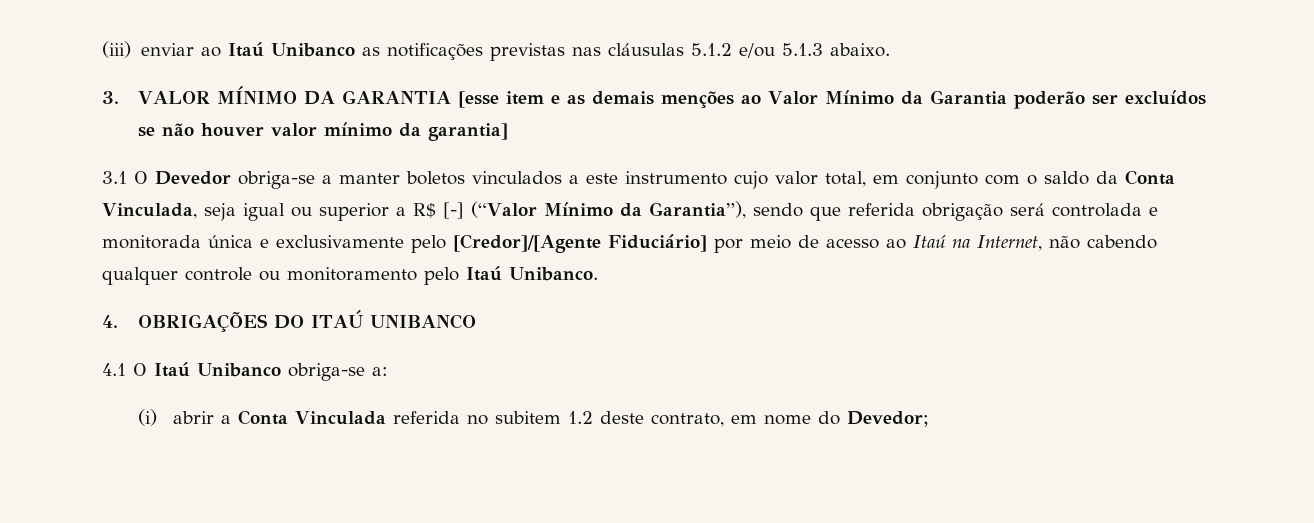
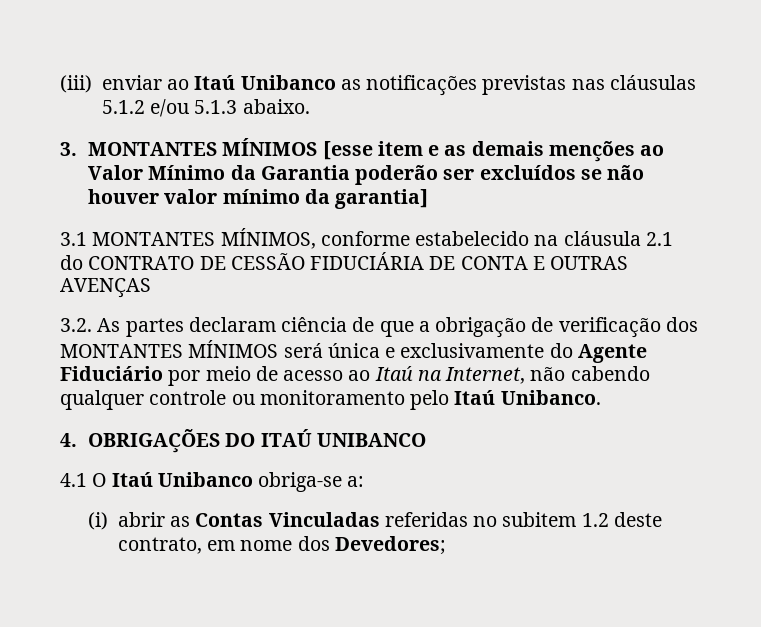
[137,86,451,105] VALOR MÍNIMO DA GARANTIA -> [88,138,318,156] MONTANTES MÍNIMOS
[134,170,1175,189] [102,201,1158,221] [102,234,707,253] O Devedor obriga-se a manter boletos vinculados a este instrumento cujo valor total, em conjunto com o saldo da Conta Vinculada, seja igual ou superior a R$ [-] (“Valor Mínimo da Garantia”), sendo que referida obrigação será controlada e monitorada única e exclusivamente pelo [Credor]/[Agente Fiduciário] -> [92,228,673,249] [60,252,629,270] [60,278,151,298] [60,317,698,338] [60,340,647,363] [60,366,163,381] MONTANTES MÍNIMOS, conforme estabelecido na cláusula 2.1 do CONTRATO DE CESSÃO FIDUCIÁRIA DE CONTA E OUTRAS AVENÇAS // 3.2. As partes declaram ciência de que a obrigação de verificação dos MONTANTES MÍNIMOS será única e exclusivamente do Agente Fiduciário
[221,410,461,425] a Conta Vinculada referida -> [170,512,468,527] as Contas Vinculadas referidas
[818,411,930,427] do Devedor; -> [297,536,446,555] dos Devedores;

